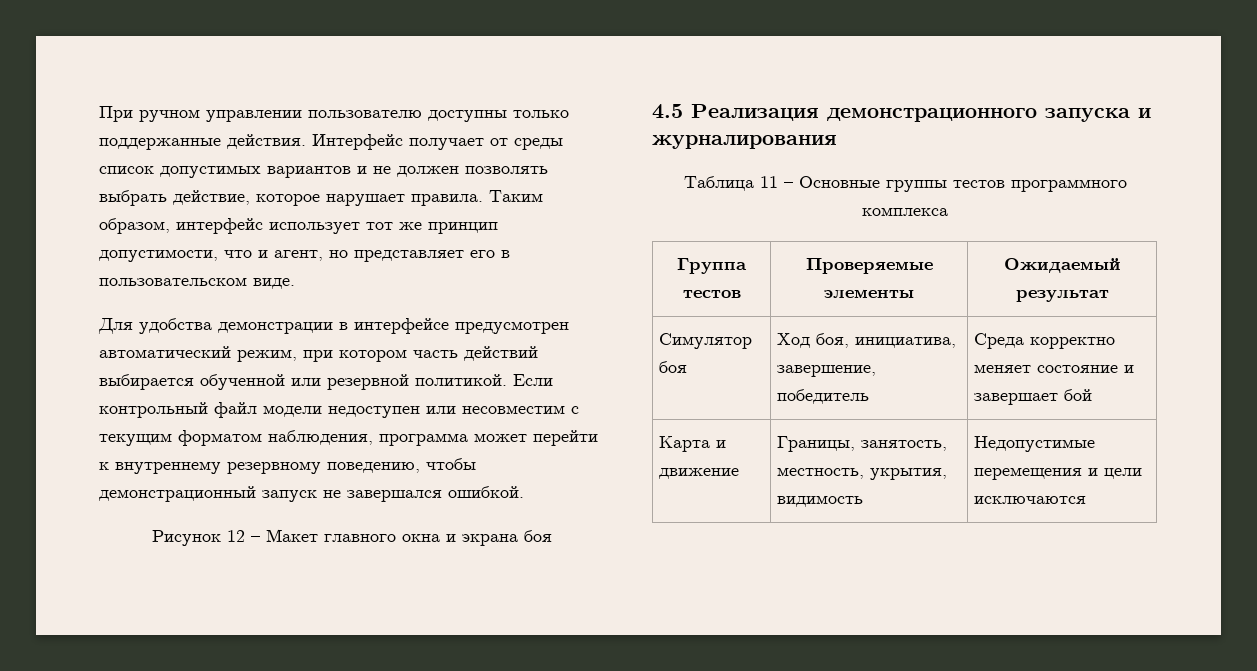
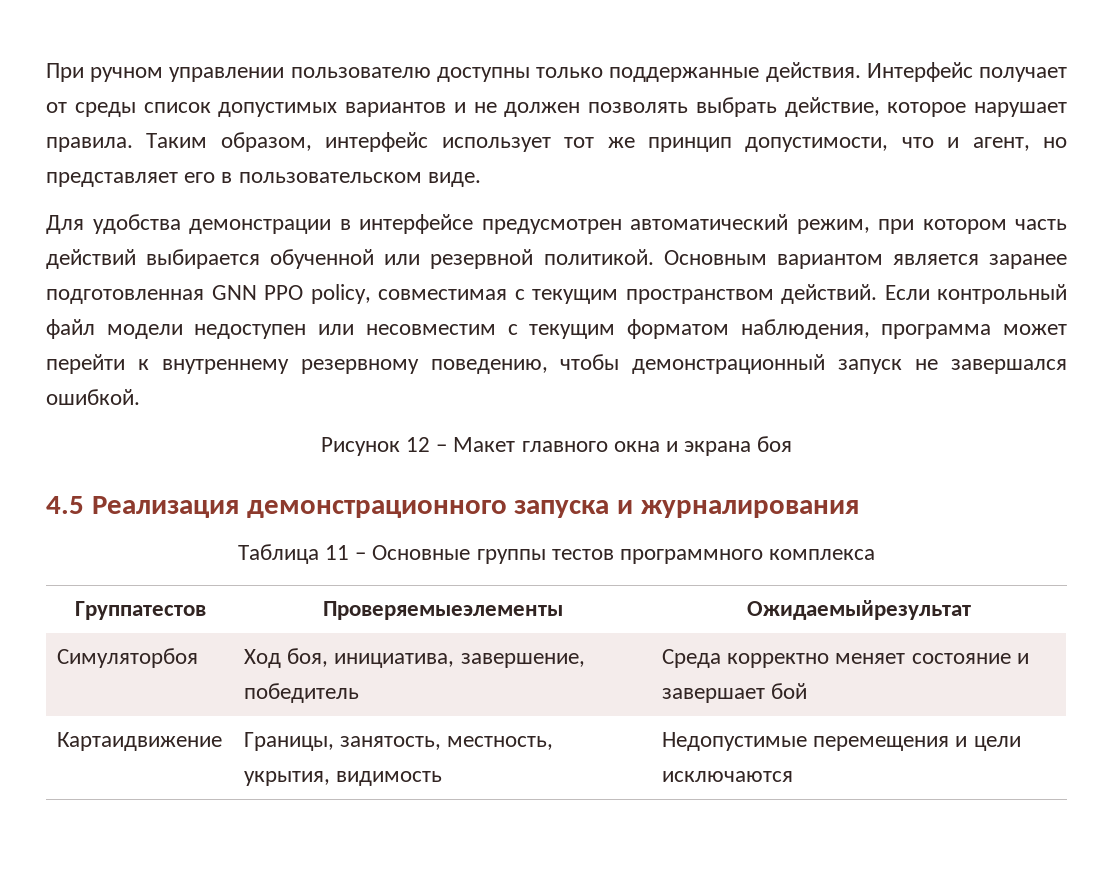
(507, 380) none -> [663,250,1067,269] [46,284,877,304] Основным вариантом является заранее подготовленная GNN PPO policy, совместимая с текущим пространством действий.
[677,258,747,274] [682,290,741,298] [805,258,933,274] [824,289,914,298] [1003,258,1121,273] [1015,290,1109,302] [659,333,753,349] [659,361,688,373] Группа тестов | Проверяемые элементы | Ожидаемый результат // Симулятор боя -> [74,601,206,620] [322,601,563,620] [747,600,971,620] [56,648,198,668] Группатестов | Проверяемыеэлементы | Ожидаемыйрезультат // Симуляторбоя
[659,436,727,452] [659,468,740,479] Карта и движение -> [56,732,222,751] Картаидвижение

